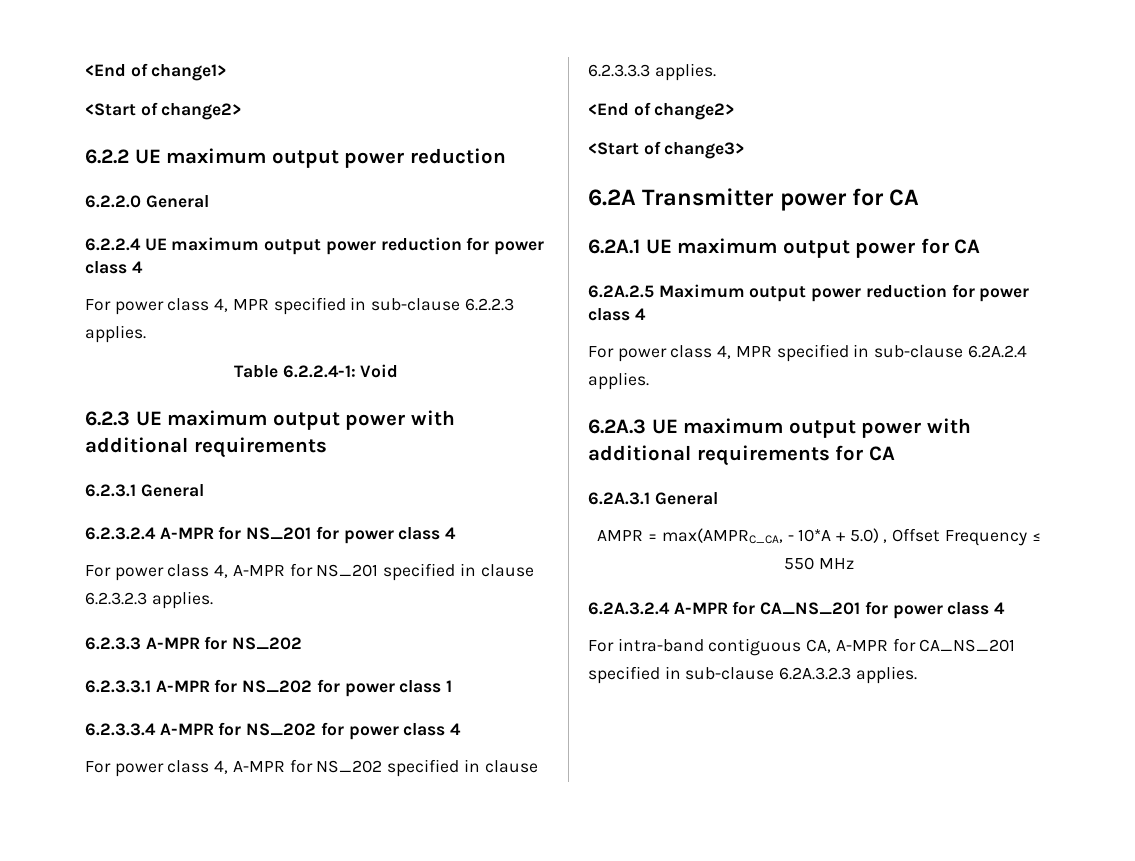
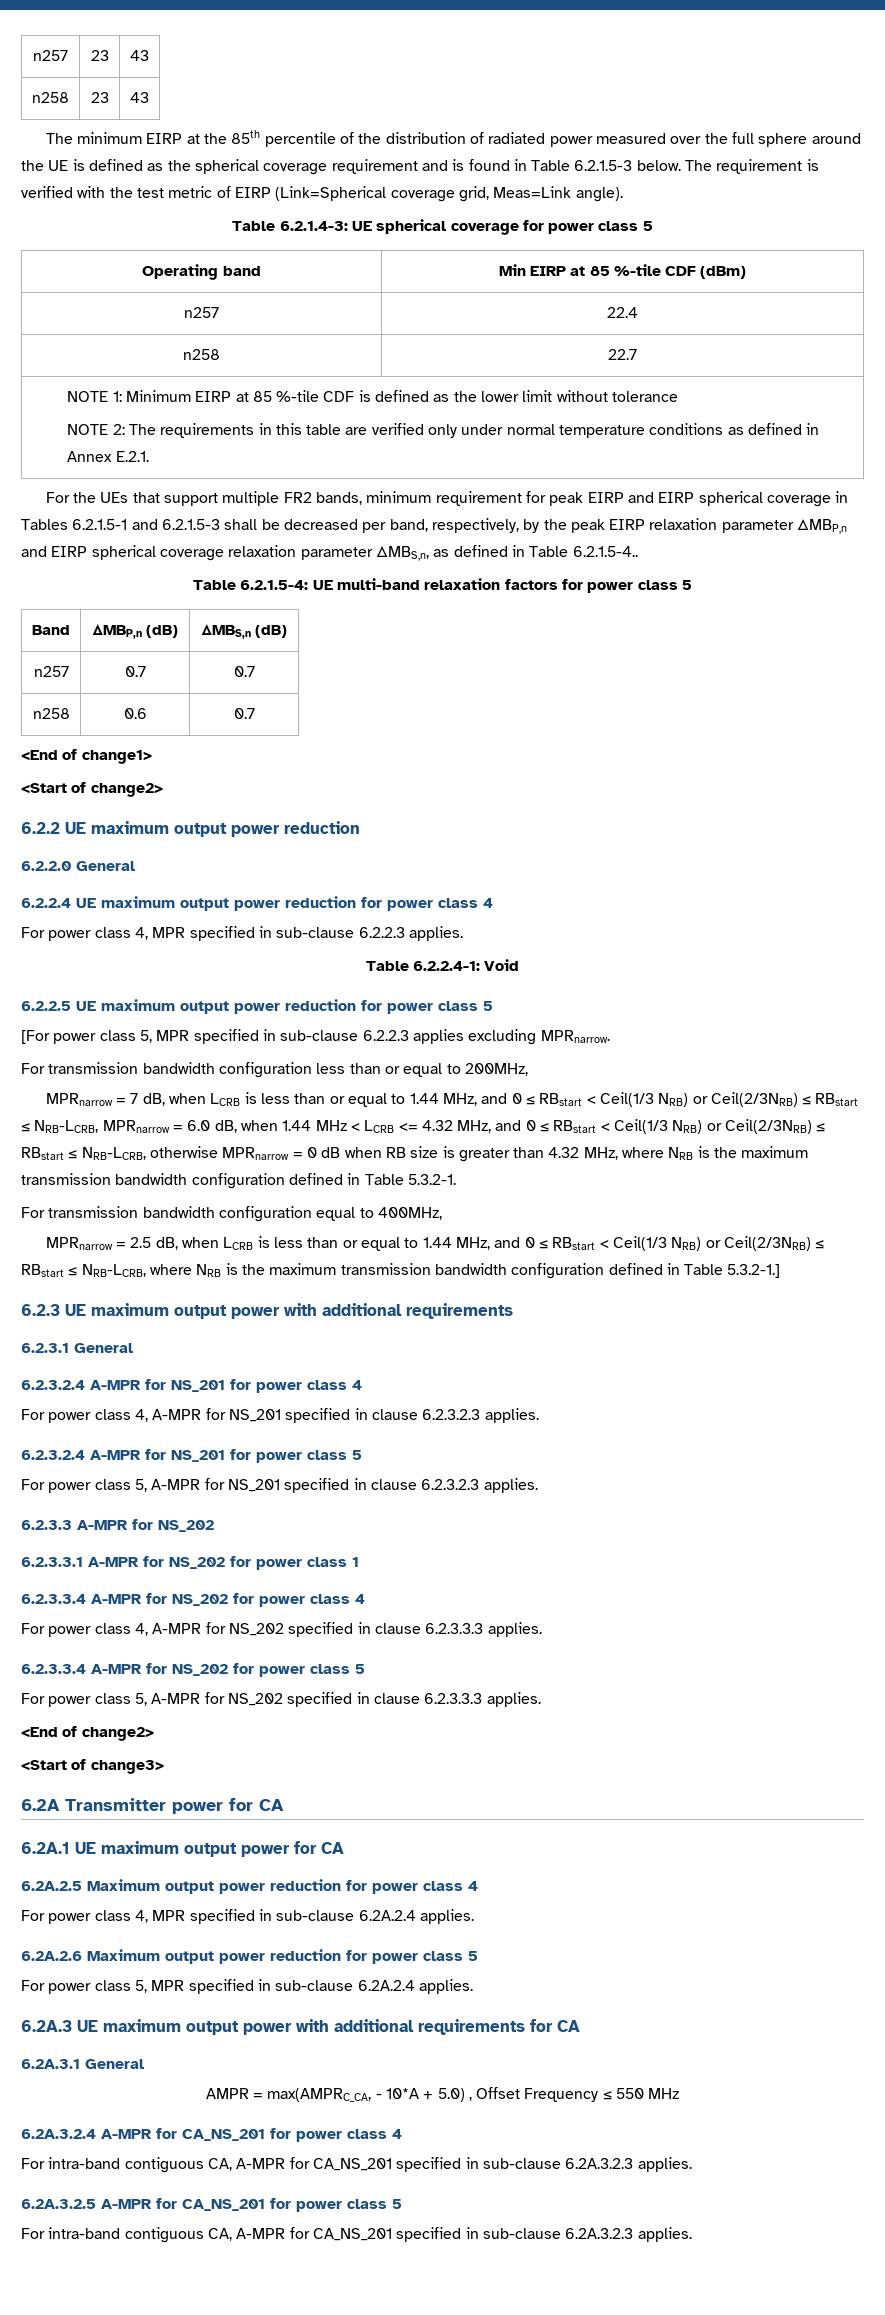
(85, 70) none -> [33,50,68,61] [90,50,109,61] [130,50,149,61] [32,92,69,103] [90,92,109,103] [130,92,149,103] [45,130,861,147] [21,159,819,175] [21,186,623,202] [232,219,653,235] [142,264,261,280] [498,264,747,279] [184,307,219,318] [607,307,638,318] [183,349,220,360] [608,349,637,360] [67,390,679,402] [67,423,820,438] [67,451,149,462] [45,491,849,507] [21,518,848,534] [21,545,638,561] [193,578,692,593] [32,625,70,635] [91,624,179,639] [200,624,288,639] [33,666,69,677] [124,666,146,677] [233,666,255,677] [32,708,70,719] [123,708,147,719] [233,708,255,719] n257 | 23 | 43 // n258 | 23 | 43 // The minimum EIRP at the 85th percentile of the distribution of radiated power measured over the full sphere around the UE is defined as the spherical coverage requirement and is found in Table 6.2.1.5-3 below. The requirement is verified with the test metric of EIRP (Link=Spherical coverage grid, Meas=Link angle). // Table 6.2.1.4-3: UE spherical coverage for power class 5 // Operating band | Min EIRP at 85 %-tile CDF (dBm) // n257 | 22.4 // n258 | 22.7 // NOTE 1: Minimum EIRP at 85 %-tile CDF is defined as the lower limit without tolerance // NOTE 2: The requirements in this table are verified only under normal temperature conditions as defined in Annex E.2.1. // For the UEs that support multiple FR2 bands, minimum requirement for peak EIRP and EIRP spherical coverage in Tables 6.2.1.5-1 and 6.2.1.5-3 shall be decreased per band, respectively, by the peak EIRP relaxation parameter ΔMBP,n and EIRP spherical coverage relaxation parameter ΔMBS,n, as defined in Table 6.2.1.5-4.. // Table 6.2.1.5-4: UE multi-band relaxation factors for power class 5 // Band | ΔMBP,n (dB) | ΔMBS,n (dB) // n257 | 0.7 | 0.7 // n258 | 0.6 | 0.7 //
(399, 371) none -> [21,999,493,1014] [21,1029,610,1045] [21,1062,528,1078] [45,1092,859,1107] [21,1119,826,1134] [21,1146,809,1162] [21,1173,456,1189] [21,1206,442,1222] [45,1236,825,1251] [21,1263,781,1279] // 6.2.2.5 UE maximum output power reduction for power class 5 // [For power class 5, MPR specified in sub-clause 6.2.2.3 applies excluding MPRnarrow. // For transmission bandwidth configuration less than or equal to 200MHz, // MPRnarrow = 7 dB, when LCRB is less than or equal to 1.44 MHz, and 0 ≤ RBstart < Ceil(1/3 NRB) or Ceil(2/3NRB) ≤ RBstart ≤ NRB-LCRB, MPRnarrow = 6.0 dB, when 1.44 MHz < LCRB <= 4.32 MHz, and 0 ≤ RBstart < Ceil(1/3 NRB) or Ceil(2/3NRB) ≤ RBstart ≤ NRB-LCRB, otherwise MPRnarrow = 0 dB when RB size is greater than 4.32 MHz, where NRB is the maximum transmission bandwidth configuration defined in Table 5.3.2-1. // For transmission bandwidth configuration equal to 400MHz, // MPRnarrow = 2.5 dB, when LCRB is less than or equal to 1.44 MHz, and 0 ≤ RBstart < Ceil(1/3 NRB) or Ceil(2/3NRB) ≤ RBstart ≤ NRB-LCRB, where NRB is the maximum transmission bandwidth configuration defined in Table 5.3.2-1.]
(213, 600) none -> [21,1449,362,1463] [21,1478,538,1493] // 6.2.3.2.4 A-MPR for NS_201 for power class 5 // For power class 5, A-MPR for NS_201 specified in clause 6.2.3.2.3 applies.
(716, 72) none -> [21,1663,365,1677] [21,1692,541,1707] // 6.2.3.3.4 A-MPR for NS_202 for power class 5 // For power class 5, A-MPR for NS_202 specified in clause 6.2.3.3.3 applies.
(649, 381) none -> [21,1949,478,1964] [21,1979,473,1994] // 6.2A.2.6 Maximum output power reduction for power class 5 // For power class 5, MPR specified in sub-clause 6.2A.2.4 applies.
(917, 675) none -> [21,2198,402,2212] [21,2227,692,2243] // 6.2A.3.2.5 A-MPR for CA_NS_201 for power class 5 // For intra-band contiguous CA, A-MPR for CA_NS_201 specified in sub-clause 6.2A.3.2.3 applies.

